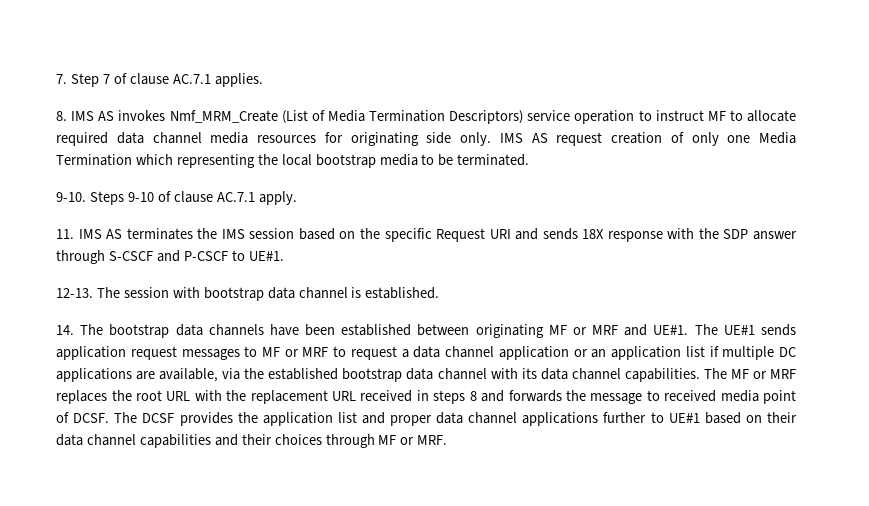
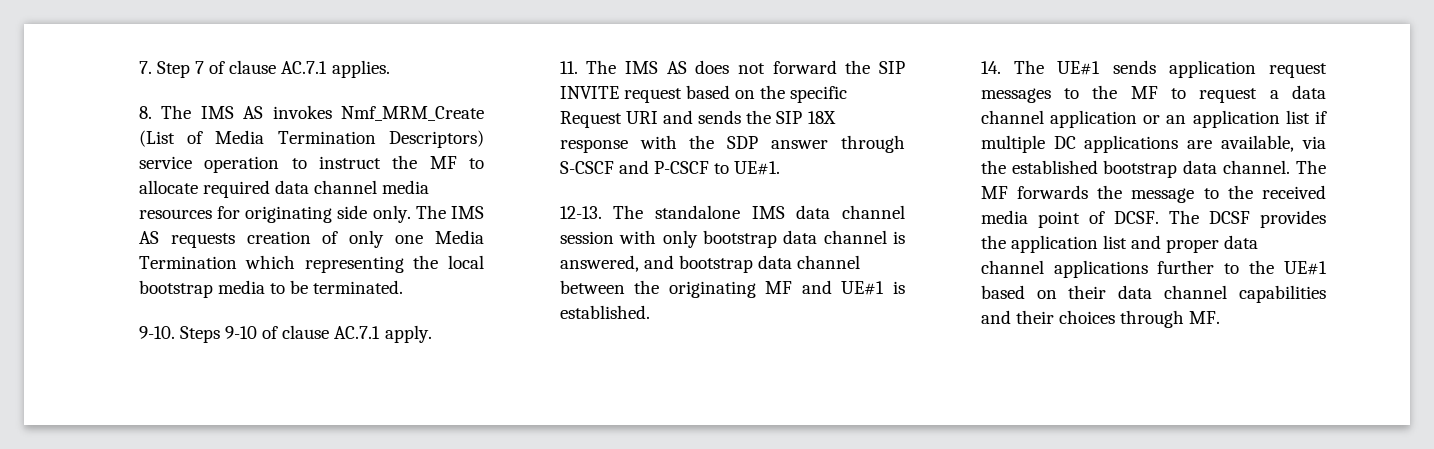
(68, 116) none -> [161,105,192,119] The
(704, 115) none -> [392,155,418,169] the
[499,132,603,146] IMS AS request -> [415,205,484,219] [138,231,235,248] The IMS AS requests
[78,228,295,240] IMS AS terminates the IMS session -> [586,60,905,74] [559,86,682,103] The IMS AS does not forward the SIP INVITE request
(578, 234) none -> [746,110,803,124] the SIP
(120, 292) none -> [655,205,905,219] standalone IMS data channel
(200, 292) none -> [662,230,698,248] only
[365,287,440,299] [56,324,689,338] established. // 14. The bootstrap data channels have been established between originating MF or MRF and UE#1. -> [559,255,861,273] [559,280,905,298] [559,305,650,319] [980,61,1001,74] answered, and bootstrap data channel between the originating MF and UE#1 is established. // 14.
[262,347,329,357] MF or MRF -> [1092,85,1158,99] the MF
[437,368,797,382] [56,390,505,404] channel with its data channel capabilities. The MF or MRF replaces the root URL with the replacement URL received in steps 8 and -> [1223,160,1326,174] [980,186,1008,199] channel. The MF
(660, 395) none -> [1227,185,1253,199] the
(664, 417) none -> [1249,260,1275,274] the
[378,435,448,445] MF or MRF. -> [1189,311,1221,324] MF.

